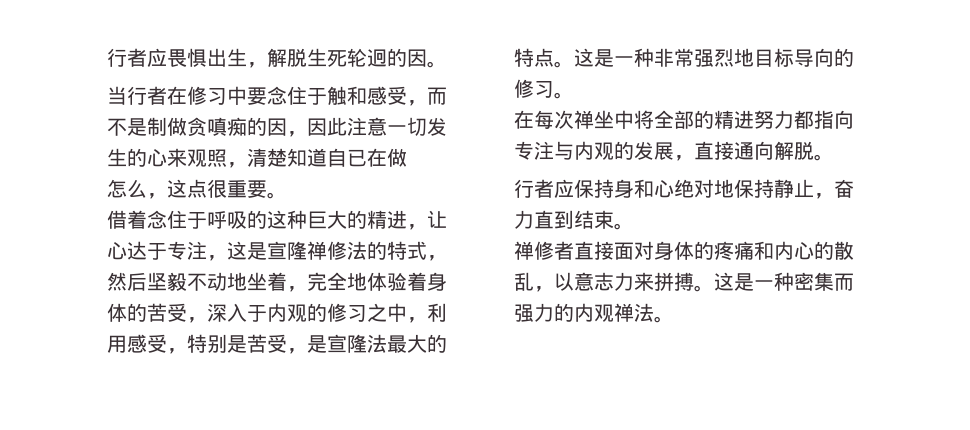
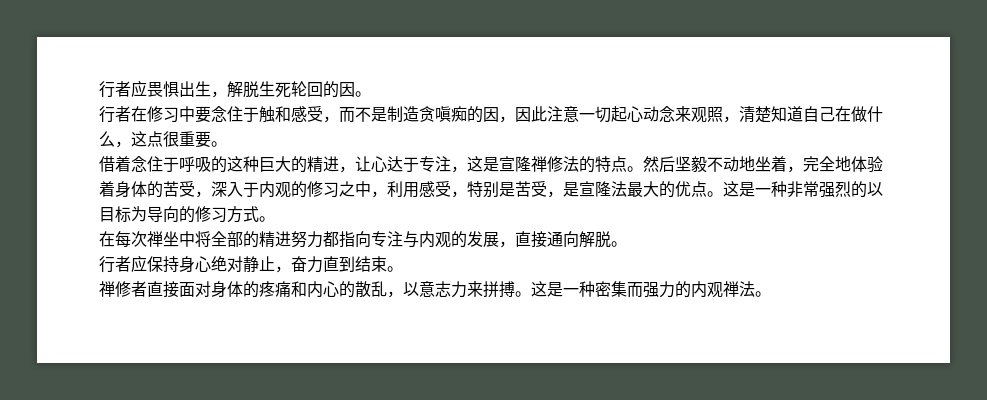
[367,49,387,67] 迥 -> [307,82,323,97] 回
[107,86,127,105] 当 -> (371, 94) none
[167,117,187,136] 做 -> [403,106,419,122] 造
[427,117,447,136] [107,148,167,167] 发生的心 -> [611,106,675,122] 起心动念
[347,149,367,167] 已 -> [819,107,835,122] 己
[107,179,127,198] // 怎 -> [867,106,883,122] 什
[407,241,447,261] 式， -> [611,156,643,172] 点。
[514,48,534,67] 特 -> [675,181,691,197] 优
[734,48,794,67] 地目标 -> [851,181,883,198] [99,206,147,223] 的以目标为
(554, 89) none -> [227,206,259,223] 方式
[634,179,774,198] 和心绝对地保持 -> [195,256,243,272] 心绝对

